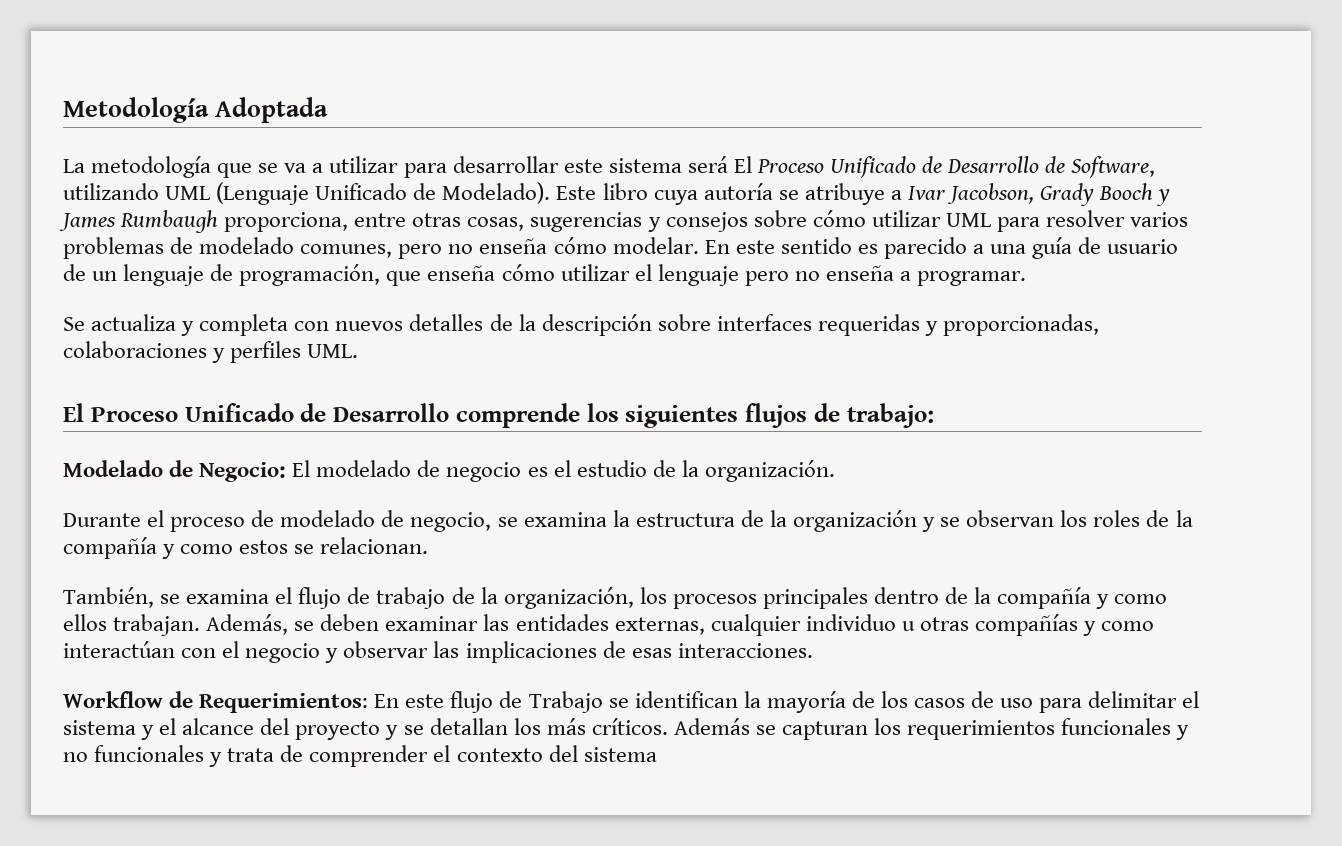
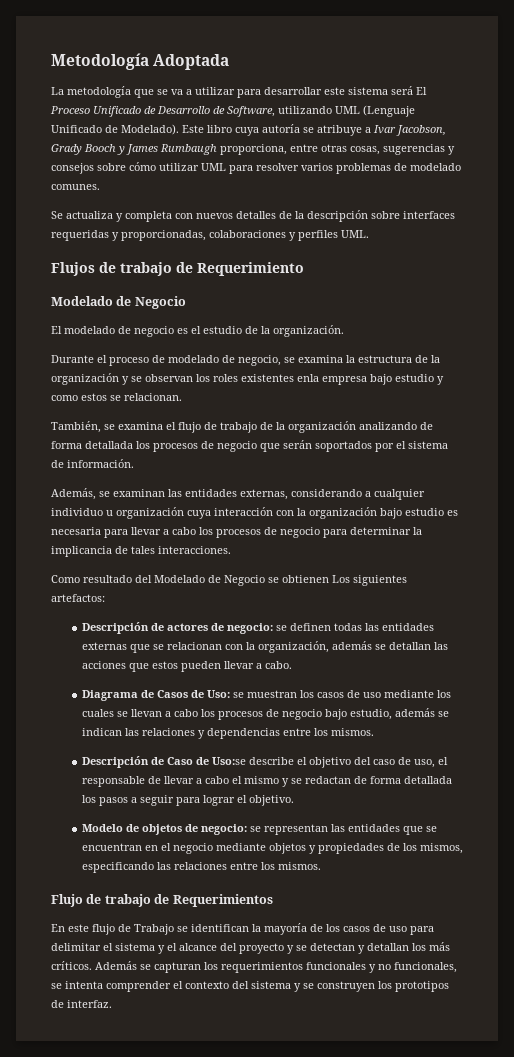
[300,237,1179,259] [63,264,1027,286] comunes, pero no enseña cómo modelar. En este sentido es parecido a una guía de usuario de un lenguaje de programación, que enseña cómo utilizar el lenguaje pero no enseña a programar. -> [51,184,100,190] comunes.
[63,403,934,428] [63,460,287,482] El Proceso Unificado de Desarrollo comprende los siguientes flujos de trabajo: // Modelado de Negocio: -> [51,262,304,276] [51,296,186,309] Flujos de trabajo de Requerimiento // Modelado de Negocio //
[1146,510,1193,527] [63,537,157,559] de la compañía -> [241,374,434,385] existentes enla empresa bajo estudio
[503,587,1168,609] [63,614,479,636] organización, los procesos principales dentro de la compañía y como ellos trabajan. Además, se deben examinar -> [288,421,433,433] [51,440,448,452] [51,459,134,468] [51,488,165,500] organización analizando de forma detallada los procesos de negocio que serán soportados por el sistema de información. // Además, se examinan
(705, 626) none -> [291,489,371,497] considerando a
[919,614,1155,636] [63,641,813,663] [63,691,369,713] otras compañías y como interactúan con el negocio y observar las implicaciones de esas interacciones. // Workflow de Requerimientos: -> [116,507,458,519] [51,527,422,538] [51,546,231,557] [51,575,407,586] [51,594,105,602] [81,622,434,634] [81,641,448,653] [81,661,292,672] [81,690,451,701] [81,708,449,720] [81,728,374,739] [81,756,448,768] [81,776,452,787] [81,795,294,806] [81,824,437,835] [81,843,463,854] [81,862,321,873] [51,894,273,907] organización cuya interacción con la organización bajo estudio es necesaria para llevar a cabo los procesos de negocio para determinar la implicancia de tales interacciones. // Como resultado del Modelado de Negocio se obtienen Los siguientes artefactos: // Descripción de actores de negocio: se definen todas las entidades externas que se relacionan con la organización, además se detallan las acciones que estos pueden llevar a cabo. // Diagrama de Casos de Uso: se muestran los casos de uso mediante los cuales se llevan a cabo los procesos de negocio bajo estudio, además se indican las relaciones y dependencias entre los mismos. // Descripción de Caso de Uso:se describe el objetivo del caso de uso, el responsable de llevar a cabo el mismo y se redactan de forma detallada los pasos a seguir para lograr el objetivo. // Modelo de objetos de negocio: se representan las entidades que se encuentran en el negocio mediante objetos y propiedades de los mismos, especificando las relaciones entre los mismos. // Flujo de trabajo de Requerimientos //
(424, 730) none -> [310,943,365,954] detectan y
[94,745,304,767] funcionales y trata de -> [394,962,457,973] [51,981,103,989] funcionales, se intenta
(657, 754) none -> [294,981,449,992] [51,1000,112,1008] y se construyen los prototipos de interfaz.

